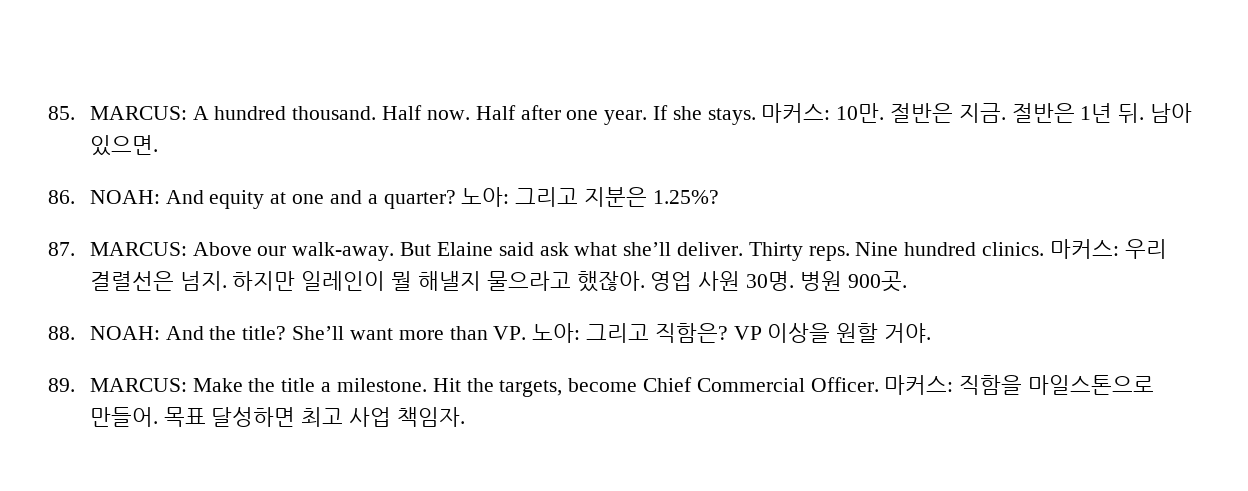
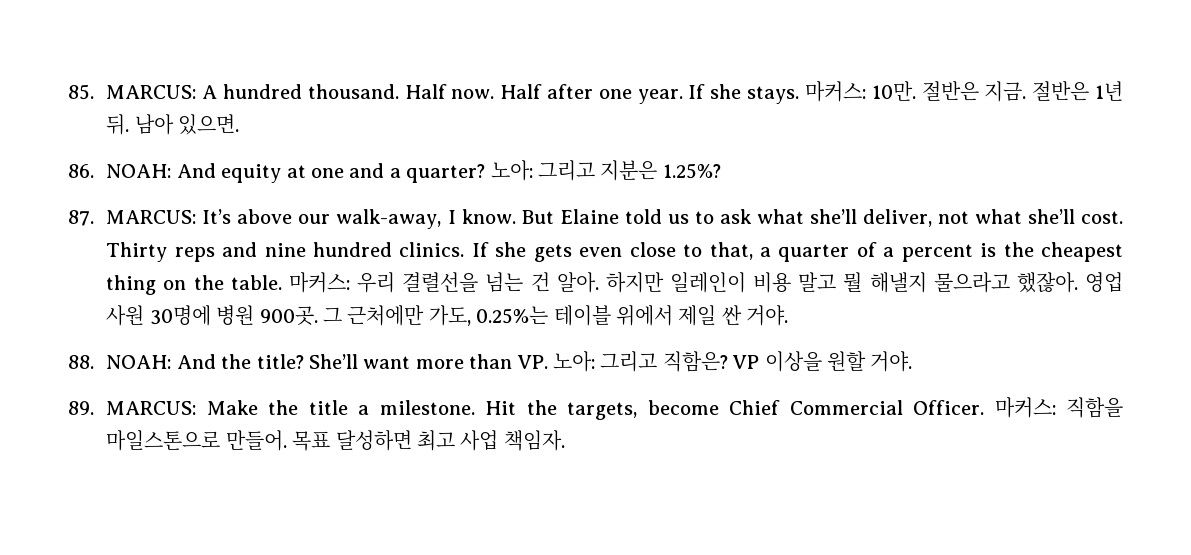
[192,239,1167,261] [89,271,386,291] Above our walk-away. But Elaine said ask what she’ll deliver. Thirty reps. Nine hundred clinics. 마커스: 우리 결렬선은 넘지. 하지만 일레인이 -> [202,209,1123,229] [106,242,1123,262] [106,272,837,295] It’s above our walk-away, I know. But Elaine told us to ask what she’ll deliver, not what she’ll cost. Thirty reps and nine hundred clinics. If she gets even close to that, a quarter of a percent is the cheapest thing on the table. 마커스: 우리 결렬선을 넘는 건 알아. 하지만 일레인이 비용 말고
[745,271,794,291] 30명. -> [149,305,211,326] 30명에
(907, 281) none -> [322,305,789,326] 그 근처에만 가도, 0.25%는 테이블 위에서 제일 싼 거야.

